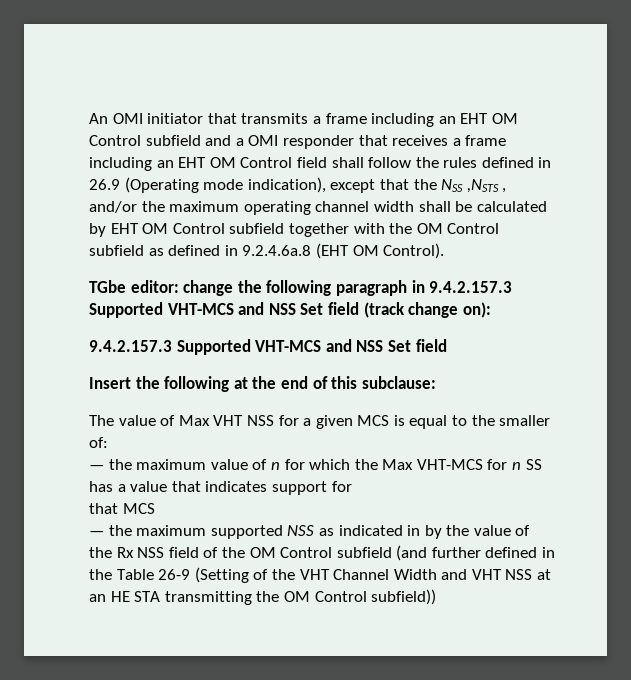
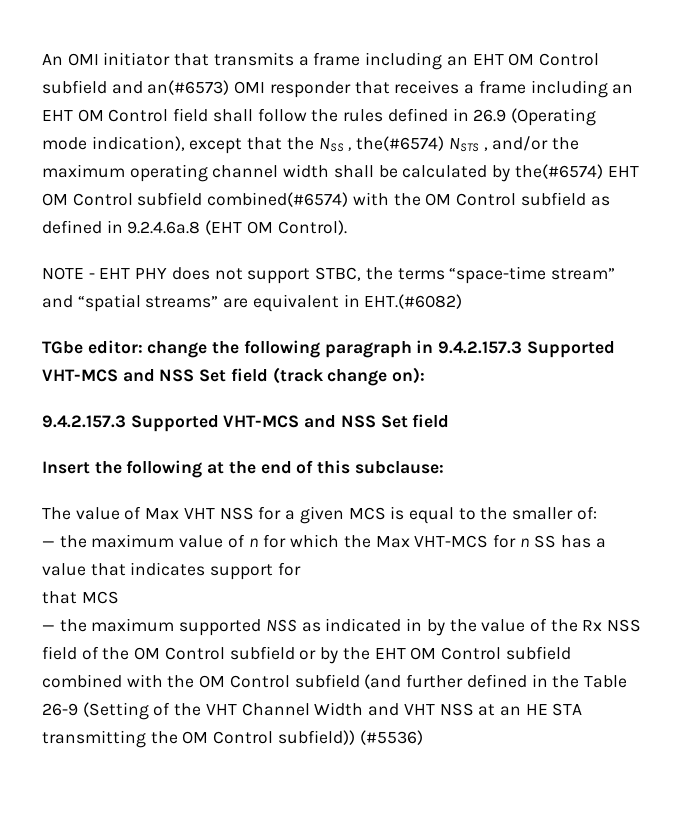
[235,138,244,146] a -> [147,80,230,95] an(#6573)
[466,179,499,193] ,NSTS -> [348,136,479,152] , the(#6574) NSTS
[110,223,349,237] EHT OM Control subfield together -> [514,164,639,179] [42,192,349,207] the(#6574) EHT OM Control subfield combined(#6574)
(445, 251) none -> [42,266,615,284] [42,294,463,312] // NOTE - EHT PHY does not support STBC, the terms “space-time stream” and “spatial streams” are equivalent in EHT.(#6082)
(392, 552) none -> [299,646,571,664] [42,674,360,688] or by the EHT OM Control subfield combined with the OM Control subfield
(437, 597) none -> [359,730,423,745] (#5536)

